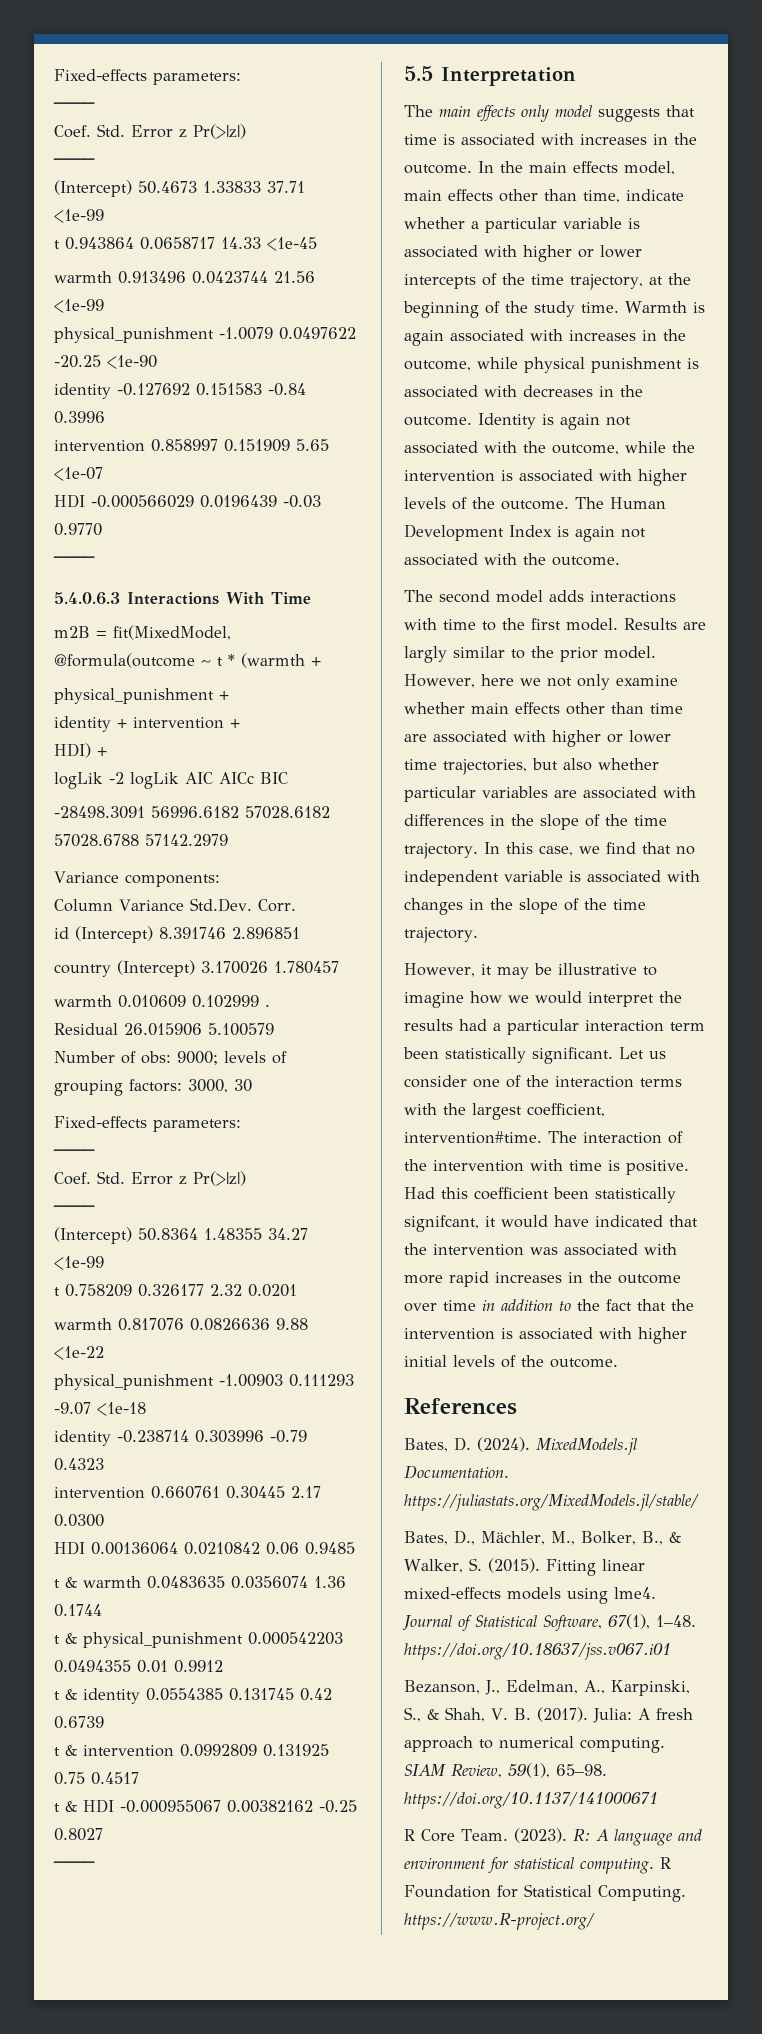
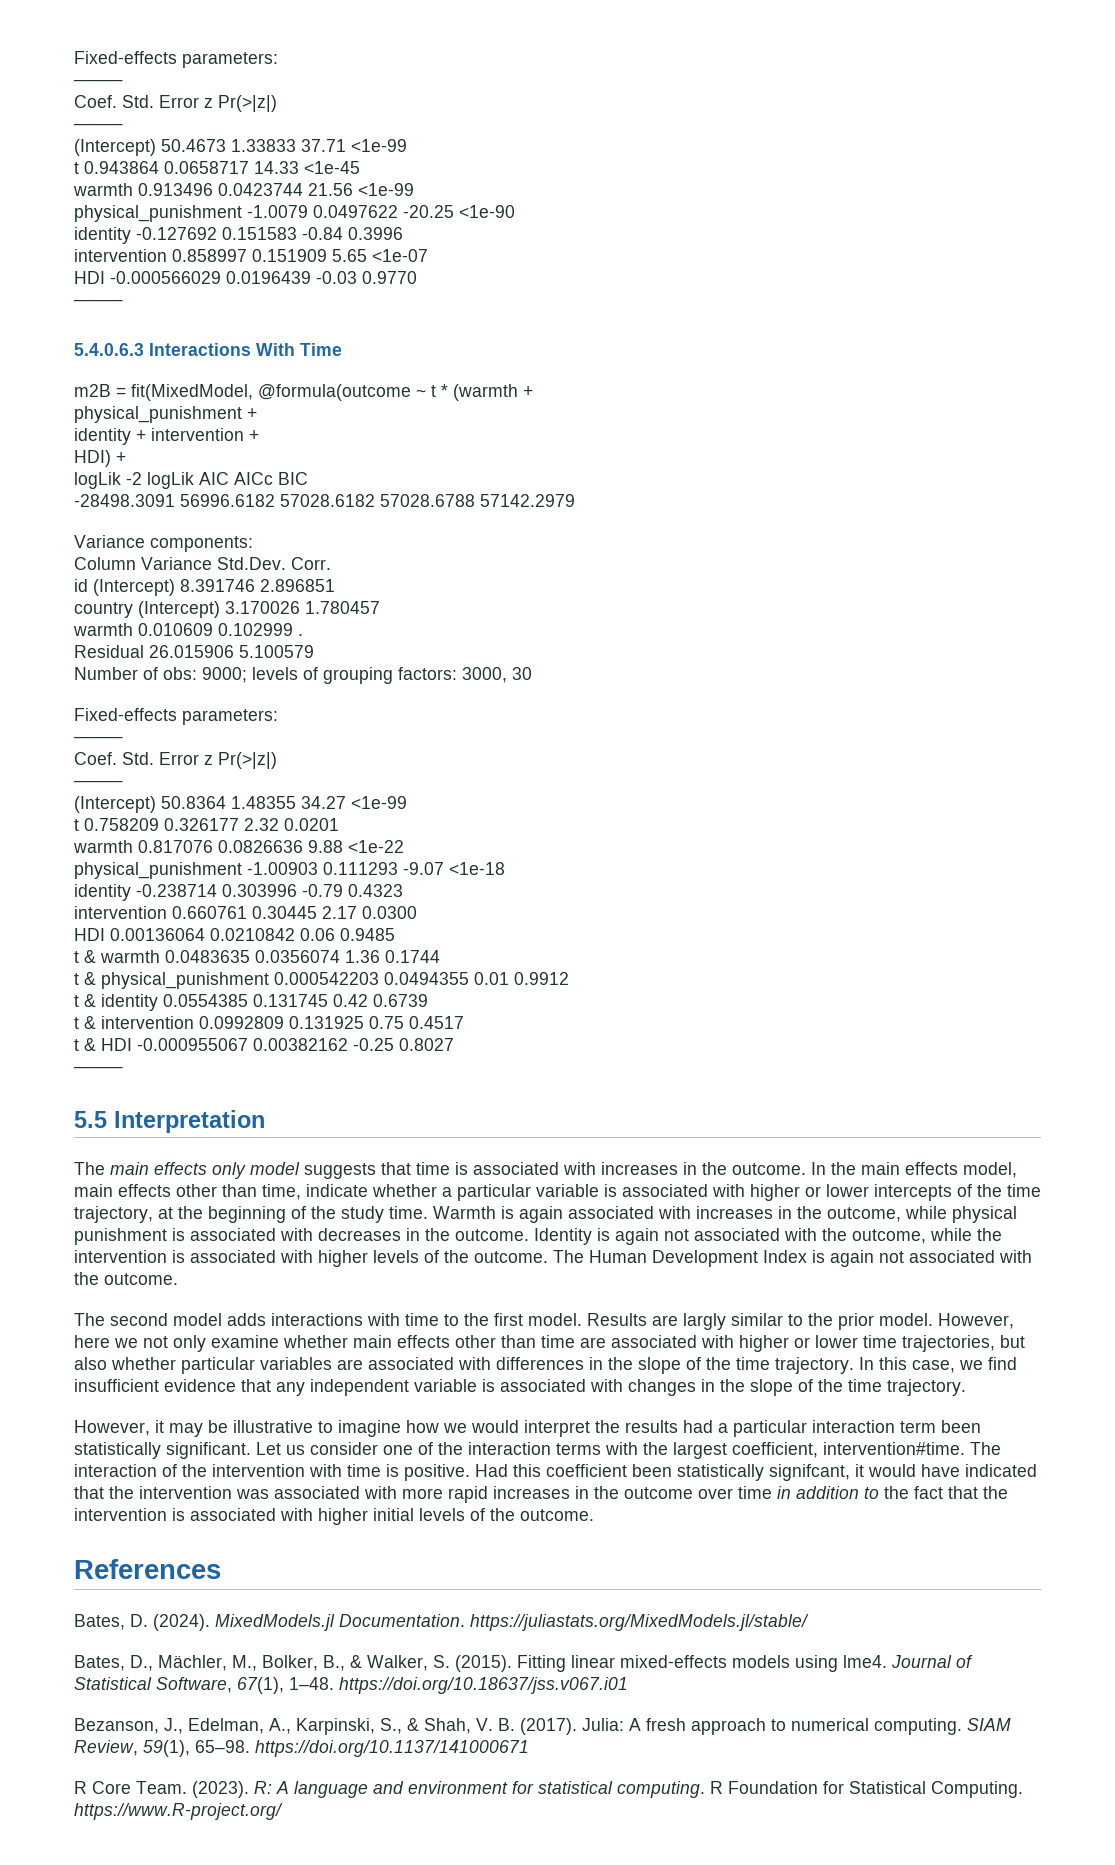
[641,842,695,855] that no -> [74,1379,305,1396] insufficient evidence that any

